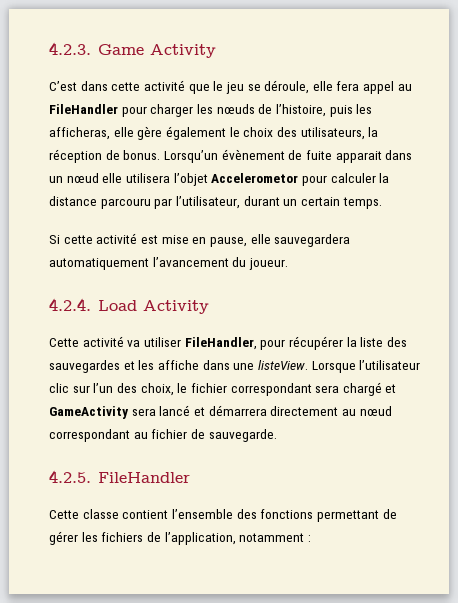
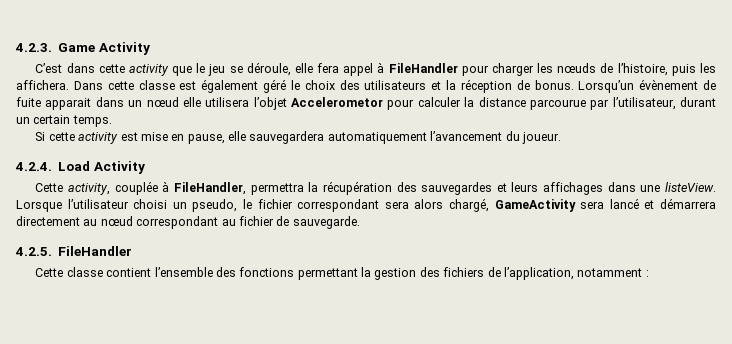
[143,80,185,91] activité -> [128,64,169,76] activity
[397,84,412,91] au -> [377,62,385,73] à
[49,126,226,140] afficheras, elle gère également -> [16,79,286,93] affichera. Dans cette classe est également géré
[300,127,365,140] utilisateurs, -> [364,80,442,90] utilisateurs et
[100,198,151,209] parcouru -> [529,99,586,110] parcourue
[96,233,138,244] activité -> [78,132,119,144] activity
[82,336,384,350] activité va utiliser FileHandler, pour récupérer la liste -> [68,181,392,195] activity, couplée à FileHandler, permettra la récupération
[138,360,199,370] les affiche -> [511,182,604,195] leurs affichages
[49,383,174,396] clic sur l’un des choix, -> [133,199,238,212] choisi un pseudo,
[342,382,397,396] chargé et -> [414,198,490,212] alors chargé,
[382,509,397,519] [49,531,98,545] de gérer les -> [361,267,440,280] la gestion des

